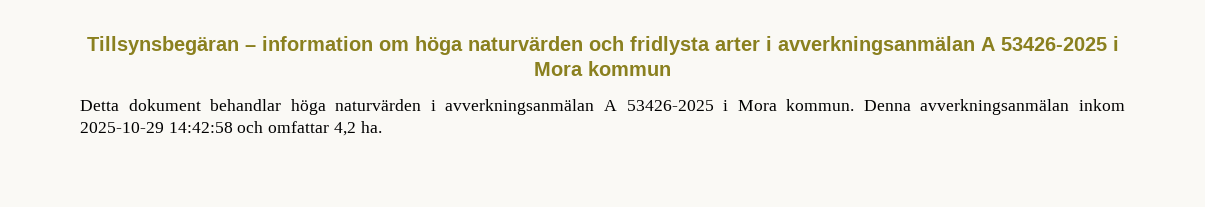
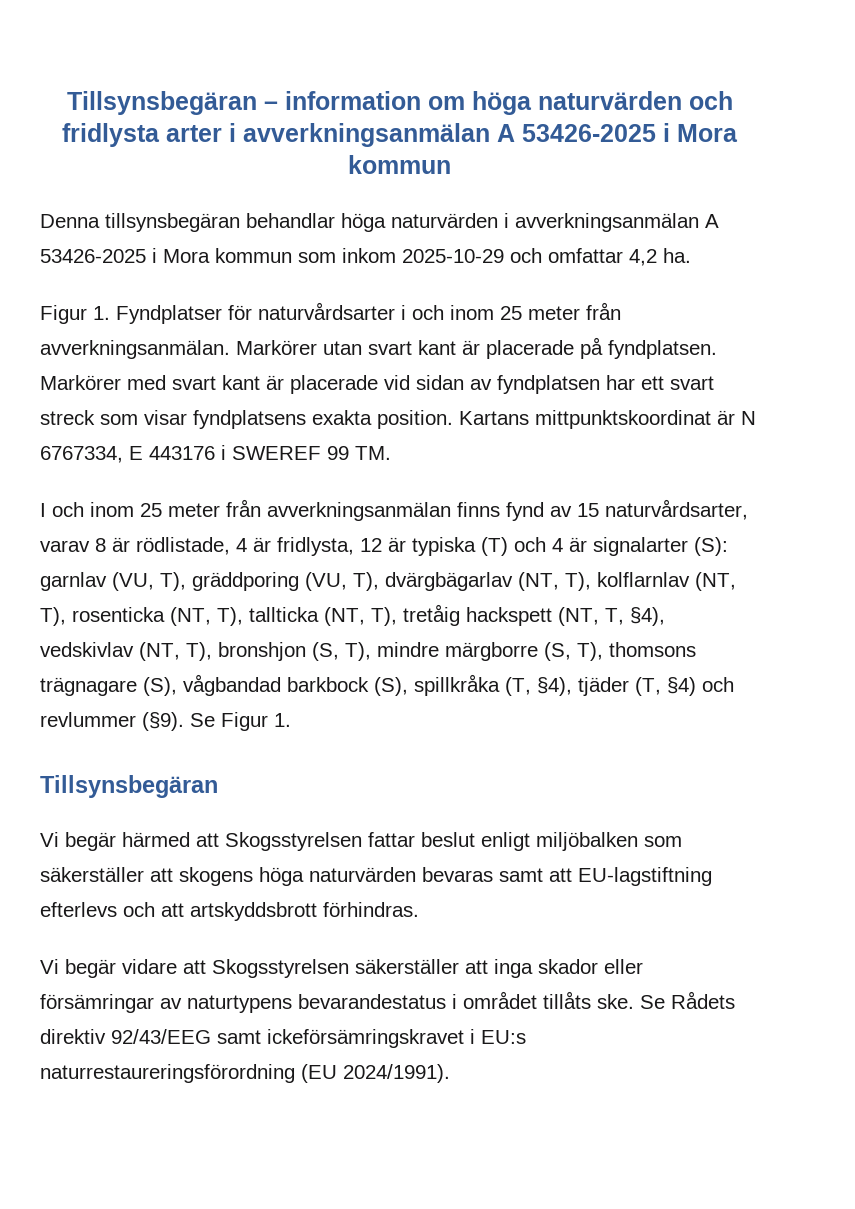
[80,99,201,111] Detta dokument -> [40,213,240,232] Denna tillsynsbegäran
[786,99,1070,115] kommun. Denna avverkningsanmälan -> [215,248,336,263] kommun som
[168,122,233,133] 14:42:58 -> (504, 256) none
(382, 127) none -> [40,302,621,324] [40,337,717,359] [40,375,714,394] [40,410,756,429] [40,445,391,463] [40,499,748,521] [40,537,728,556] [40,572,736,591] [40,604,665,626] [40,642,696,661] [40,674,734,696] [40,712,291,731] [40,775,218,798] [40,832,682,851] [40,867,712,886] [40,902,419,921] [40,959,643,978] [40,991,735,1013] [40,1029,526,1048] [40,1064,450,1083] // Figur 1. Fyndplatser för naturvårdsarter i och inom 25 meter från avverkningsanmälan. Markörer utan svart kant är placerade på fyndplatsen. Markörer med svart kant är placerade vid sidan av fyndplatsen har ett svart streck som visar fyndplatsens exakta position. Kartans mittpunktskoordinat är N 6767334, E 443176 i SWEREF 99 TM. // I och inom 25 meter från avverkningsanmälan finns fynd av 15 naturvårdsarter, varav 8 är rödlistade, 4 är fridlysta, 12 är typiska (T) och 4 är signalarter (S): garnlav (VU, T), gräddporing (VU, T), dvärgbägarlav (NT, T), kolflarnlav (NT, T), rosenticka (NT, T), tallticka (NT, T), tretåig hackspett (NT, T, §4), vedskivlav (NT, T), bronshjon (S, T), mindre märgborre (S, T), thomsons trägnagare (S), vågbandad barkbock (S), spillkråka (T, §4), tjäder (T, §4) och revlummer (§9). Se Figur 1. // Tillsynsbegäran // Vi begär härmed att Skogsstyrelsen fattar beslut enligt miljöbalken som säkerställer att skogens höga naturvärden bevaras samt att EU-lagstiftning efterlevs och att artskyddsbrott förhindras. // Vi begär vidare att Skogsstyrelsen säkerställer att inga skador eller försämringar av naturtypens bevarandestatus i området tillåts ske. Se Rådets direktiv 92/43/EEG samt ickeförsämringskravet i EU:s naturrestaureringsförordning (EU 2024/1991).

